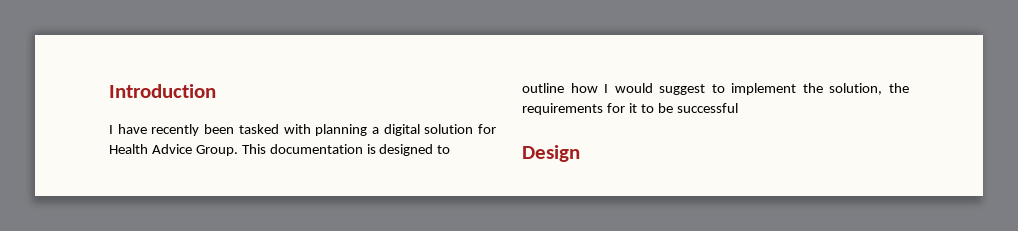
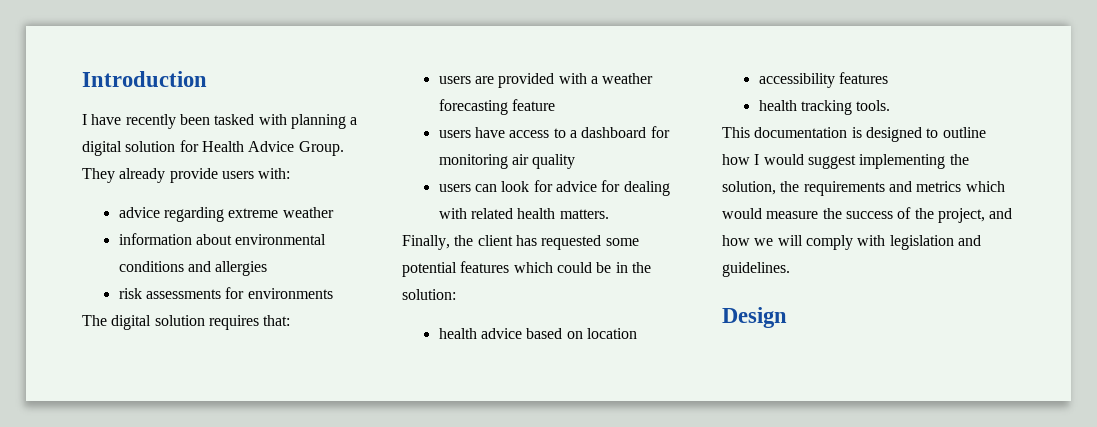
(238, 150) none -> [82,168,291,183] [118,207,334,222] [118,233,327,245] [118,261,268,276] [118,287,333,299] [82,315,291,330] [438,73,654,88] [438,99,556,115] [438,126,670,138] [438,154,576,169] [438,180,670,196] [438,208,609,219] [402,235,639,250] [402,261,651,277] [402,289,456,300] [438,328,638,339] [758,72,889,88] [758,100,891,115] They already provide users with: // advice regarding extreme weather // information about environmental conditions and allergies // risk assessments for environments // The digital solution requires that: // users are provided with a weather forecasting feature // users have access to a dashboard for monitoring air quality // users can look for advice for dealing with related health matters. // Finally, the client has requested some potential features which could be in the solution: // health advice based on location // accessibility features // health tracking tools. //
[711,83,797,95] to implement -> [859,154,946,169] implementing
[606,103,738,113] for it to be successful -> [888,181,1005,192] [722,207,1013,223] [722,235,981,250] [722,262,790,277] and metrics which would measure the success of the project, and how we will comply with legislation and guidelines.

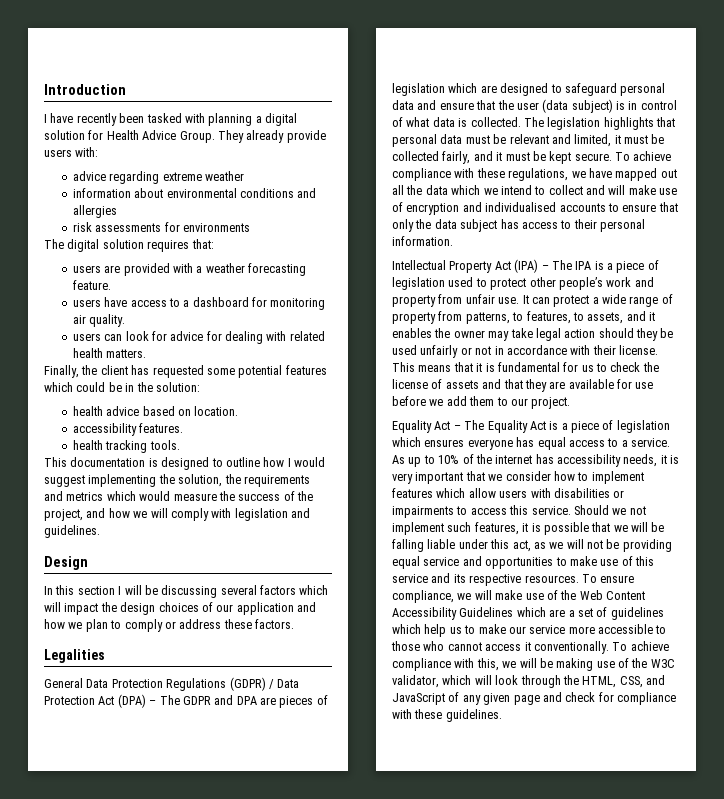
[512,99,556,111] feature -> [72,280,111,290] feature.
[532,154,576,169] quality -> [89,314,126,327] quality.
[587,328,638,339] [758,72,889,88] location // accessibility features -> [194,406,239,416] [72,423,184,436] location. // accessibility features.
(787, 317) none -> [44,585,329,598] [44,602,316,615] [44,619,294,632] [44,649,105,663] [44,677,300,691] [44,694,328,708] [392,83,666,96] [392,99,677,113] [392,117,675,130] [392,134,665,147] [392,151,672,164] [392,168,677,181] [392,185,678,195] [392,202,678,215] [392,219,645,232] [392,236,453,246] [392,259,659,273] [392,277,654,290] [392,294,673,307] [392,311,655,324] [392,328,674,341] [392,345,658,358] [392,362,659,372] [392,379,654,392] [392,396,571,409] [392,420,670,433] [392,437,670,450] [392,454,680,467] [392,471,644,484] [392,488,625,498] [392,505,646,518] [392,522,665,535] [392,539,672,552] [392,556,654,569] [392,573,635,586] [392,590,645,603] [392,607,664,620] [392,624,667,637] [391,641,669,654] [392,658,675,671] [392,675,665,688] [392,692,676,705] [392,709,502,722] // In this section I will be discussing several factors which will impact the design choices of our application and how we plan to comply or address these factors. // Legalities // General Data Protection Regulations (GDPR) / Data Protection Act (DPA) – The GDPR and DPA are pieces of legislation which are designed to safeguard personal data and ensure that the user (data subject) is in control of what data is collected. The legislation highlights that personal data must be relevant and limited, it must be collected fairly, and it must be kept secure. To achieve compliance with these regulations, we have mapped out all the data which we intend to collect and will make use of encryption and individualised accounts to ensure that only the data subject has access to their personal information. // Intellectual Property Act (IPA) – The IPA is a piece of legislation used to protect other people’s work and property from unfair use. It can protect a wide range of property from patterns, to features, to assets, and it enables the owner may take legal action should they be used unfairly or not in accordance with their license. This means that it is fundamental for us to check the license of assets and that they are available for use before we add them to our project. // Equality Act – The Equality Act is a piece of legislation which ensures everyone has equal access to a service. As up to 10% of the internet has accessibility needs, it is very important that we consider how to implement features which allow users with disabilities or impairments to access this service. Should we not implement such features, it is possible that we will be falling liable under this act, as we will not be providing equal service and opportunities to make use of this service and its respective resources. To ensure compliance, we will make use of the Web Content Accessibility Guidelines which are a set of guidelines which help us to make our service more accessible to those who cannot access it conventionally. To achieve compliance with this, we will be making use of the W3C validator, which will look through the HTML, CSS, and JavaScript of any given page and check for compliance with these guidelines.

